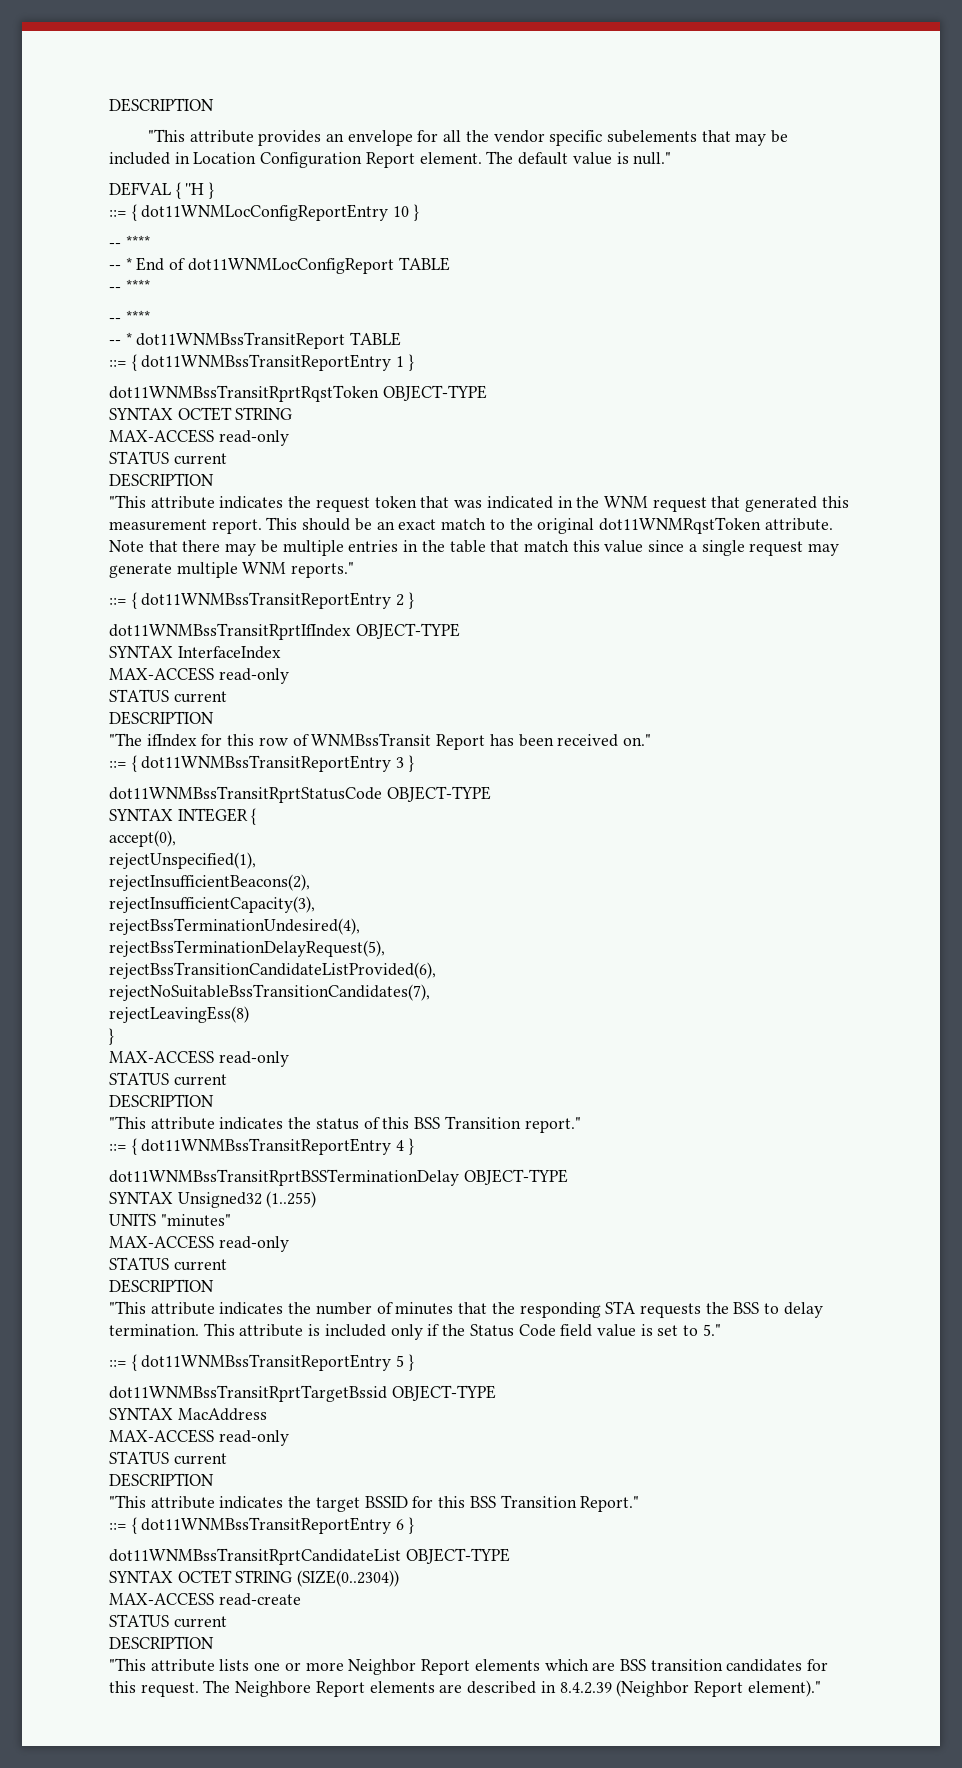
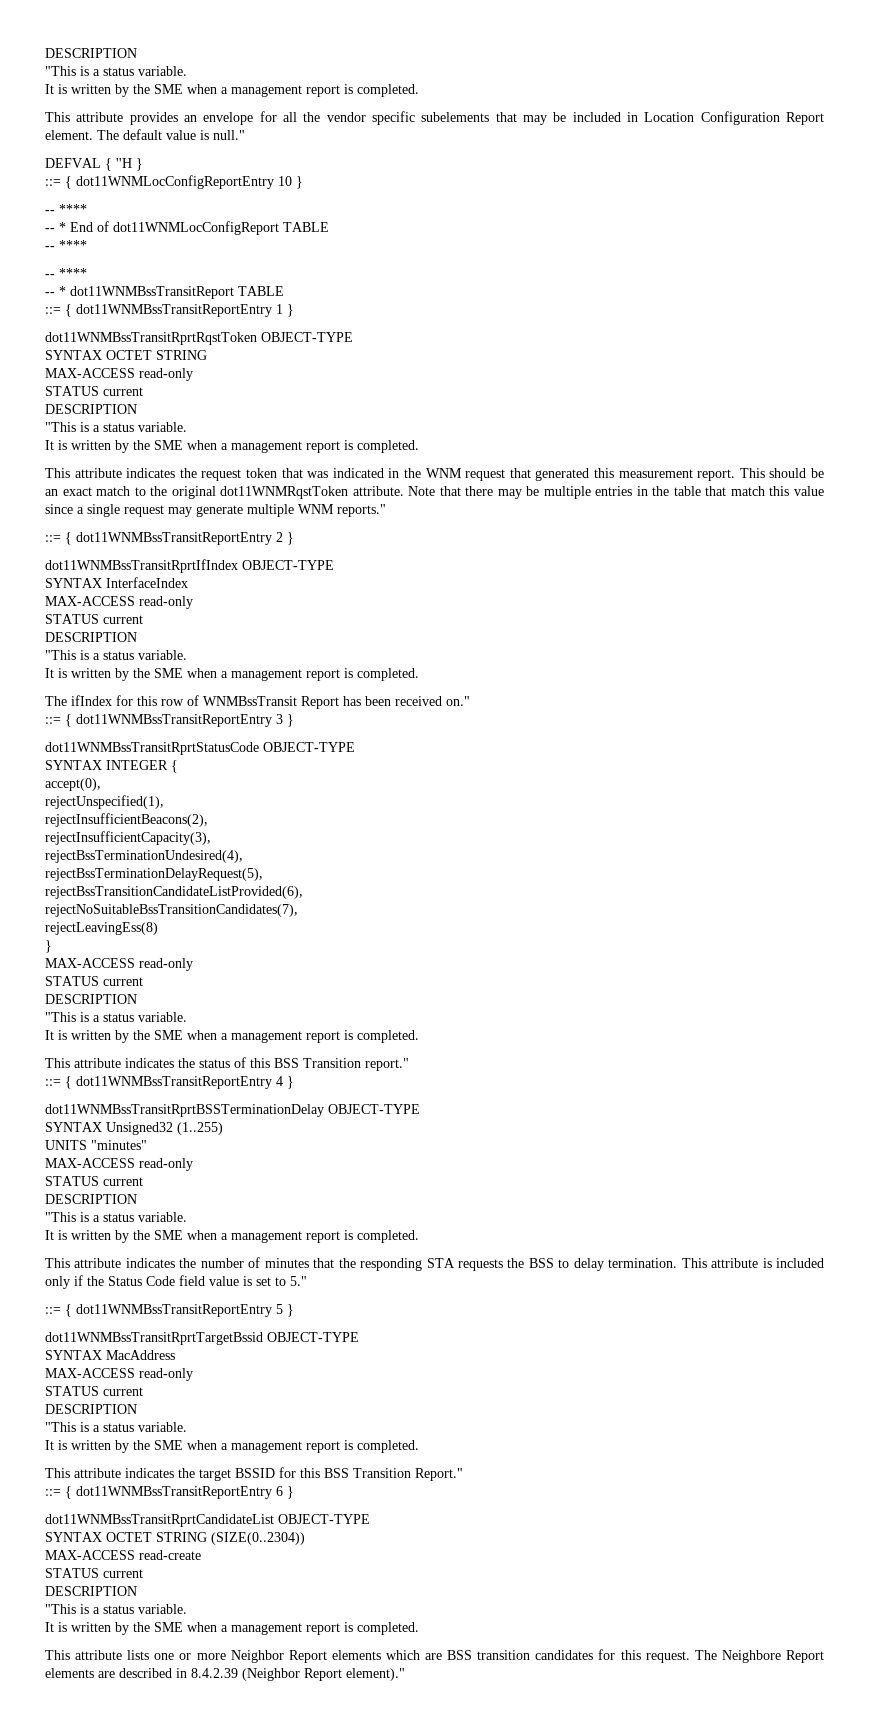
[109,98,214,112] [147,129,185,142] DESCRIPTION // "This -> [45,48,137,58] [45,66,187,76] [45,84,419,97] [45,112,70,122] DESCRIPTION // "This is a status variable. // It is written by the SME when a management report is completed. // This
(146, 501) none -> [80,422,187,432] [45,440,419,453] [45,468,70,478] is a status variable. // It is written by the SME when a management report is completed. // This
[109,733,142,746] "The -> [45,650,187,660] [45,668,419,681] [45,696,67,706] "This is a status variable. // It is written by the SME when a management report is completed. // The
(146, 1122) none -> [80,1012,187,1022] [45,1030,419,1043] [45,1058,70,1068] is a status variable. // It is written by the SME when a management report is completed. // This
(146, 1307) none -> [80,1212,187,1222] [45,1230,419,1243] [45,1258,70,1268] is a status variable. // It is written by the SME when a management report is completed. // This
(146, 1501) none -> [80,1422,187,1432] [45,1440,419,1453] [45,1468,70,1478] is a status variable. // It is written by the SME when a management report is completed. // This
(146, 1664) none -> [80,1604,187,1614] [45,1622,419,1635] [45,1650,70,1660] is a status variable. // It is written by the SME when a management report is completed. // This

